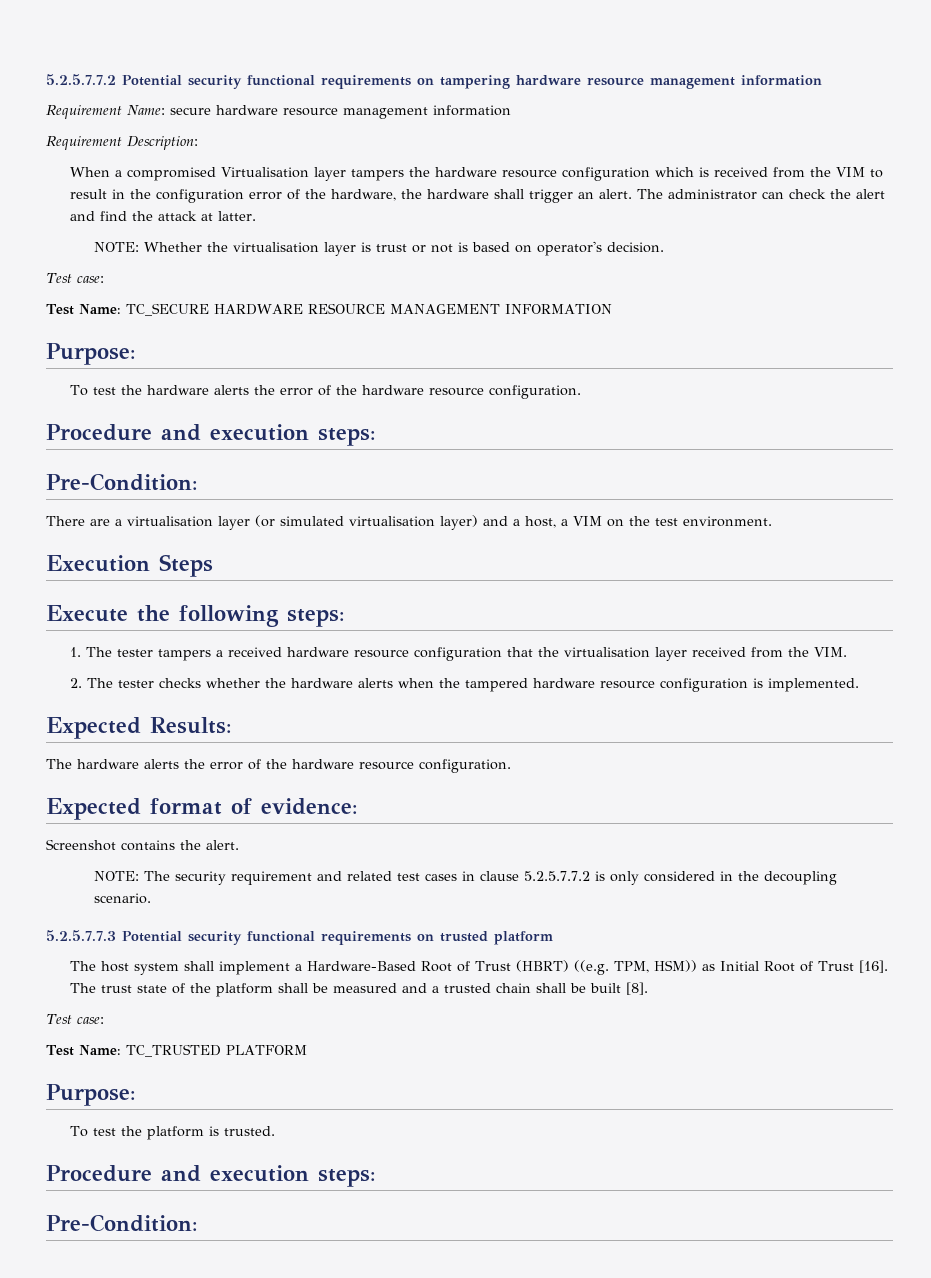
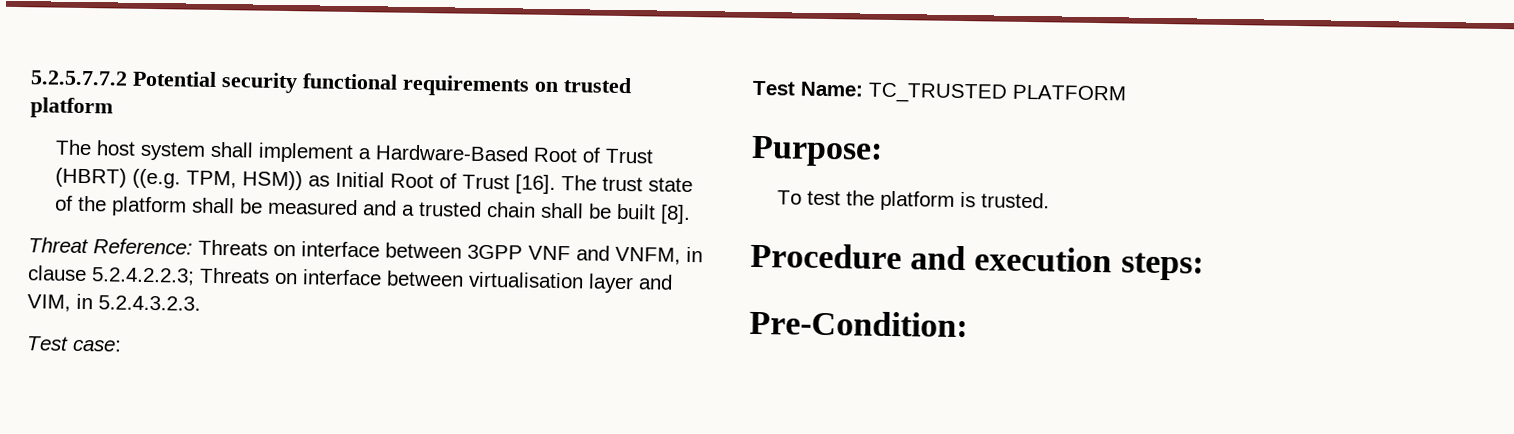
[440,75,822,89] [46,105,511,119] [46,136,198,150] [70,167,884,181] [70,189,886,203] [70,211,257,221] [94,241,665,256] [46,273,104,283] [46,303,612,316] [46,343,136,365] [70,385,582,399] [46,424,376,446] [46,473,198,491] [46,515,772,530] [46,554,213,577] [46,605,345,627] [70,647,848,661] [70,678,860,692] [46,717,232,739] [46,759,511,773] [46,798,358,820] [46,839,239,851] [94,871,838,885] [94,893,152,904] [46,930,434,945] tampering hardware resource management information // Requirement Name: secure hardware resource management information // Requirement Description: // When a compromised Virtualisation layer tampers the hardware resource configuration which is received from the VIM to result in the configuration error of the hardware, the hardware shall trigger an alert. The administrator can check the alert and find the attack at latter. // NOTE: Whether the virtualisation layer is trust or not is based on operator's decision. // Test case: // Test Name: TC_SECURE HARDWARE RESOURCE MANAGEMENT INFORMATION // Purpose: // To test the hardware alerts the error of the hardware resource configuration. // Procedure and execution steps: // Pre-Condition: // There are a virtualisation layer (or simulated virtualisation layer) and a host, a VIM on the test environment. // Execution Steps // Execute the following steps: // 1. The tester tampers a received hardware resource configuration that the virtualisation layer received from the VIM. // 2. The tester checks whether the hardware alerts when the tampered hardware resource configuration is implemented. // Expected Results: // The hardware alerts the error of the hardware resource configuration. // Expected format of evidence: // Screenshot contains the alert. // NOTE: The security requirement and related test cases in clause 5.2.5.7.7.2 is only considered in the decoupling scenario. // 5.2.5.7.7.3 Potential security functional requirements on -> (558, 87) none
(649, 988) none -> [28,237,703,265] [27,265,673,294] [27,293,201,312] // Threat Reference: Threats on interface between 3GPP VNF and VNFM, in clause 5.2.4.2.2.3; Threats on interface between virtualisation layer and VIM, in 5.2.4.3.2.3.

